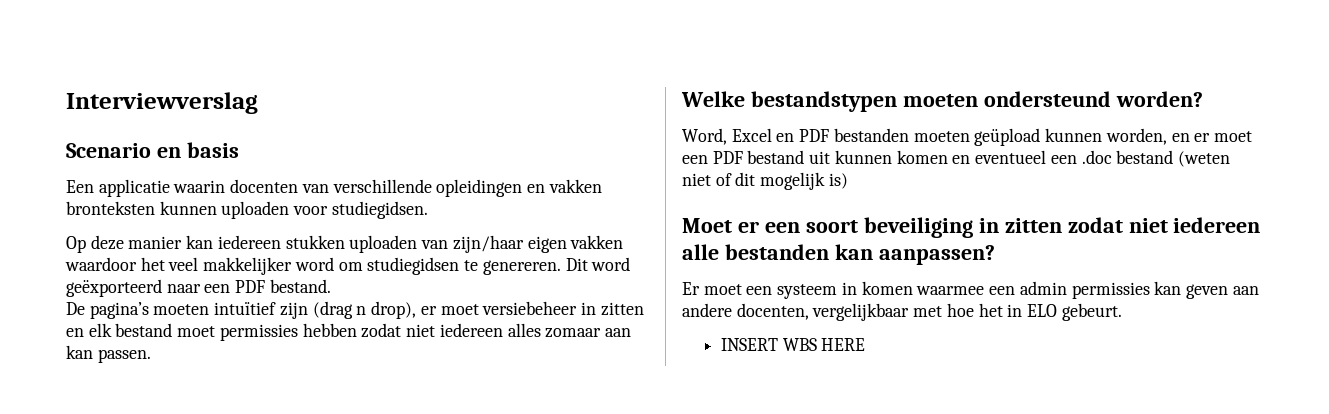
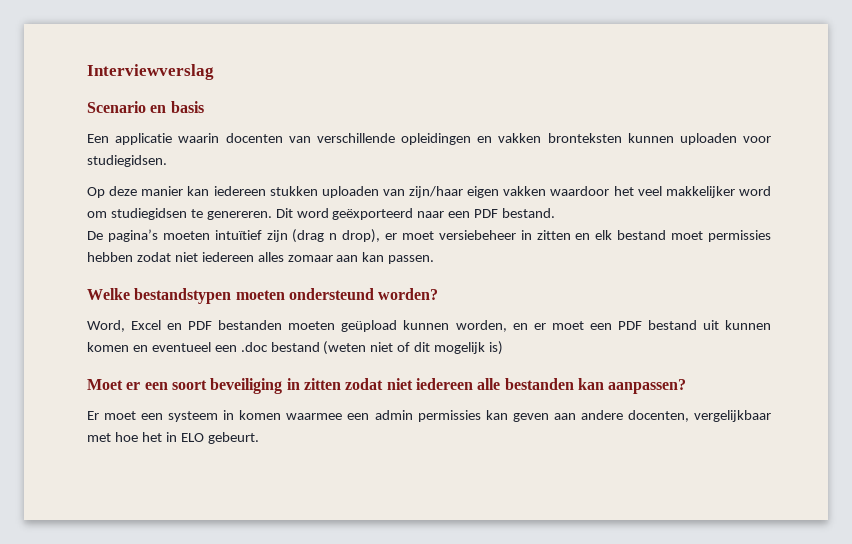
[720,338,866,351] // INSERT WBS HERE -> (259, 438) none

